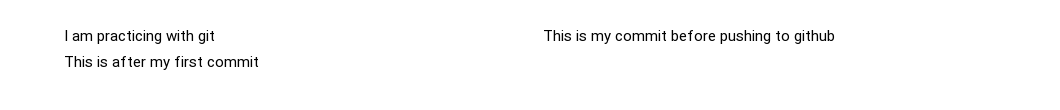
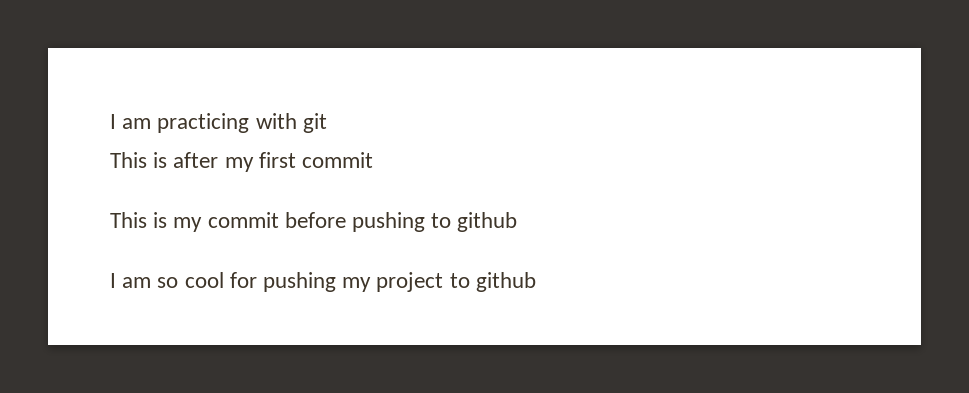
(836, 37) none -> [110,272,536,292] // I am so cool for pushing my project to github

